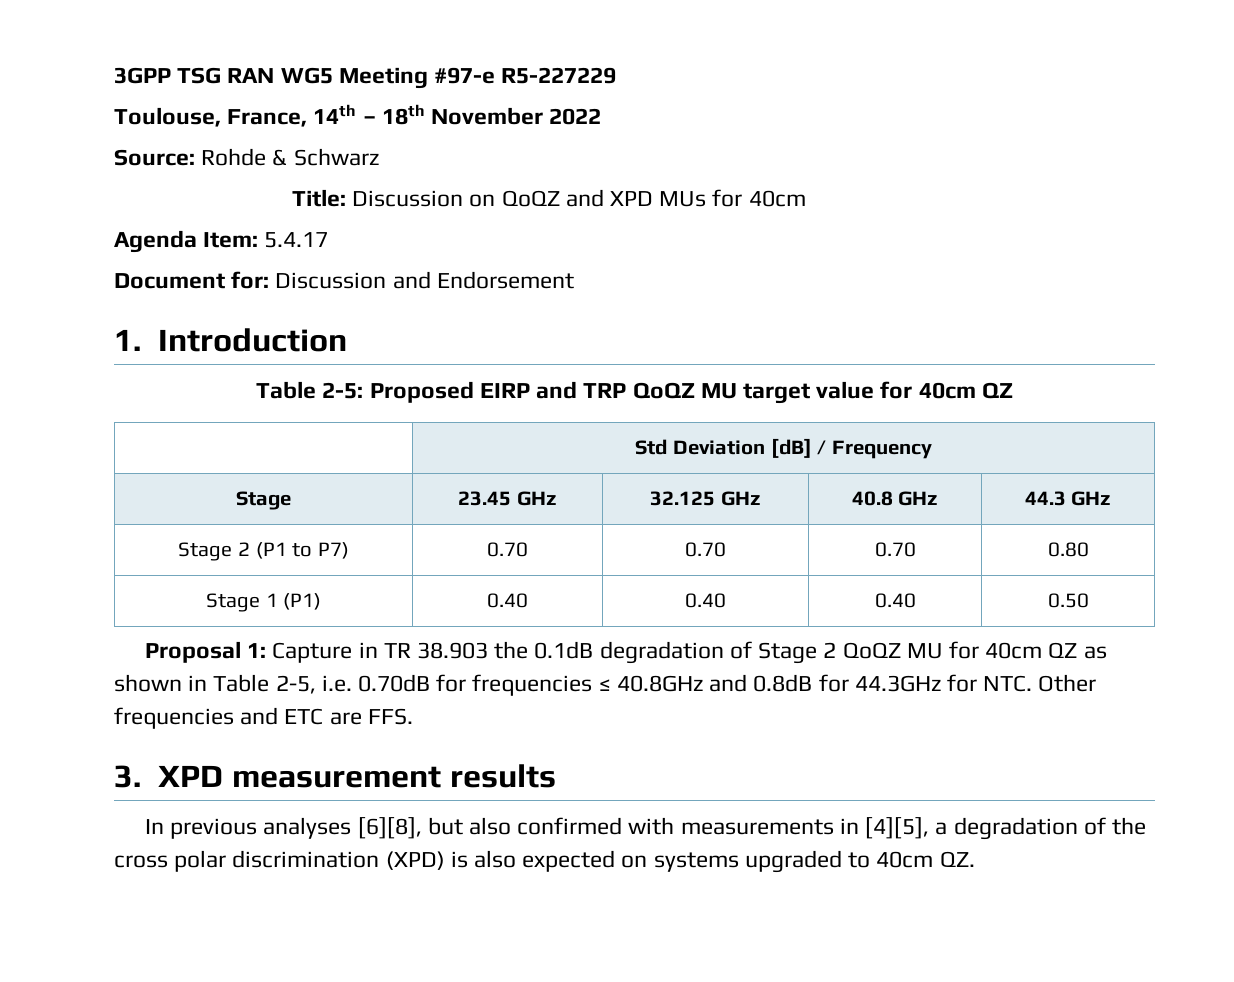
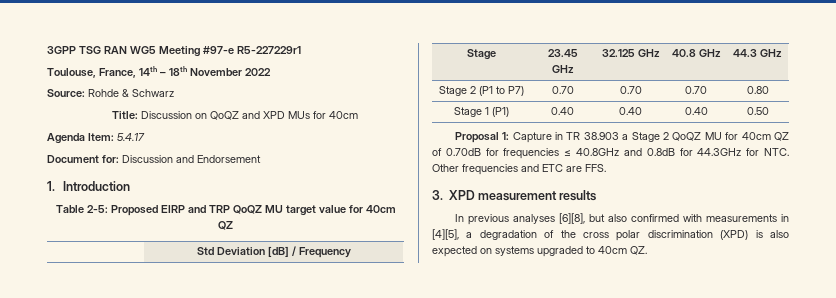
[501,67,617,84] R5-227229 -> [237,46,301,54] R5-227229r1
[494,641,752,664] the 0.1dB degradation of -> [622,134,629,140] a
[1083,646,1107,659] [114,674,352,694] as shown in Table 2-5, i.e. -> [432,148,442,156] of

